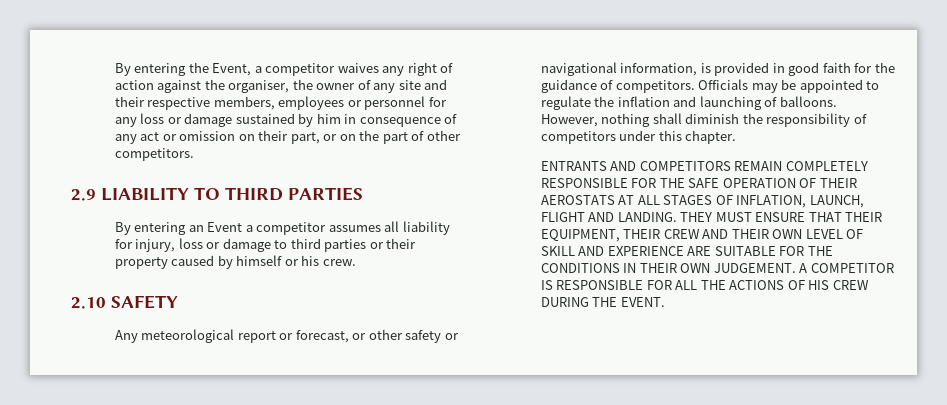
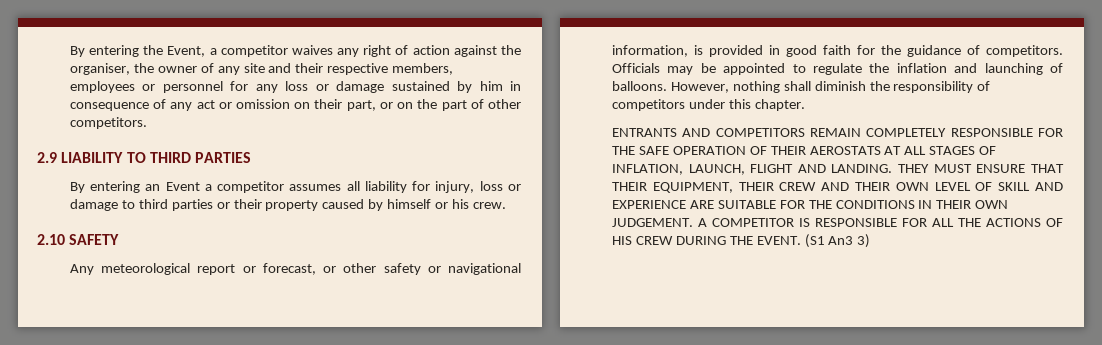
(665, 302) none -> [804,234,871,248] (S1 An3 3)

